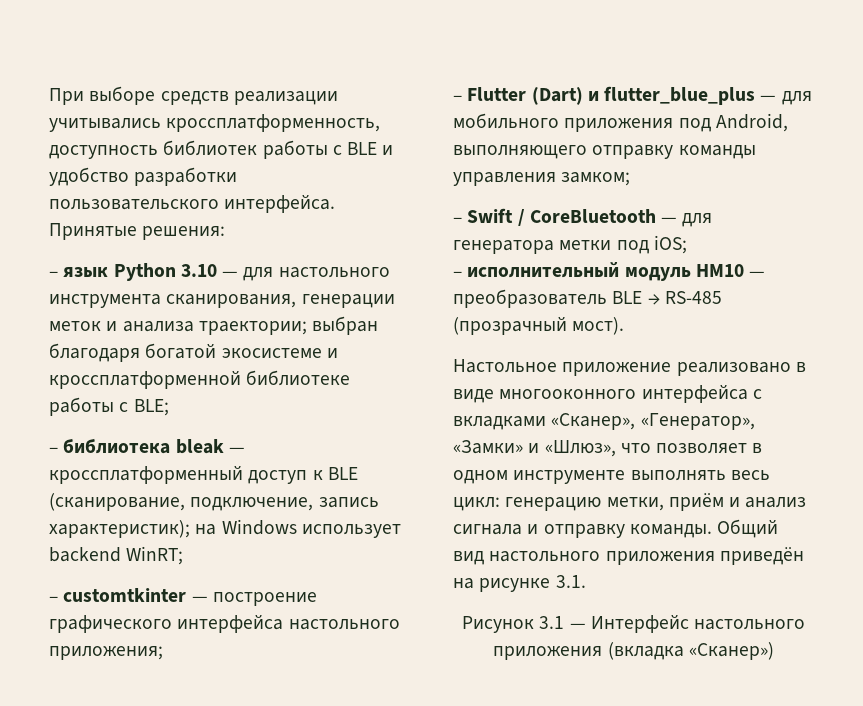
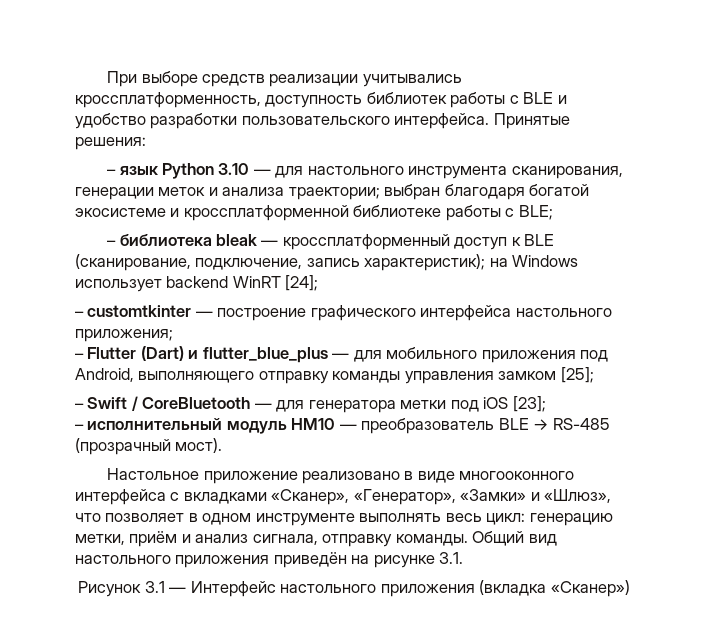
[126,546,184,565] WinRT; -> [232,275,319,291] WinRT [24];
[561,172,631,186] замком; -> [498,367,594,383] замком [25];
[653,235,687,254] iOS; -> [483,396,546,412] iOS [23];
[453,524,539,535] сигнала и -> [252,534,318,545] сигнала,

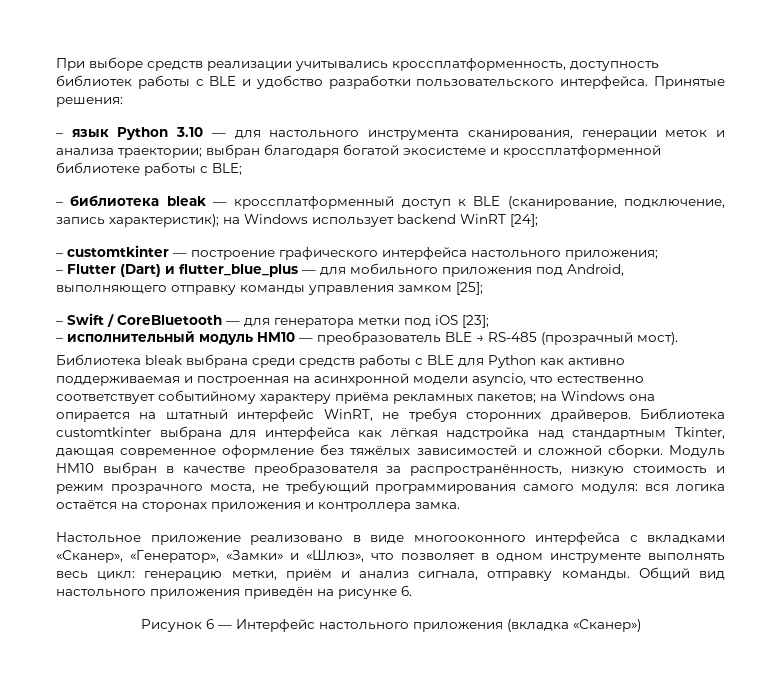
(223, 445) none -> [56,354,625,368] [56,373,644,386] [56,390,655,404] [56,408,726,422] [56,426,725,440] [56,444,725,458] [56,462,726,476] [56,480,726,494] [56,499,460,512] // Библиотека bleak выбрана среди средств работы с BLE для Python как активно поддерживаемая и построенная на асинхронной модели asyncio, что естественно соответствует событийному характеру приёма рекламных пакетов; на Windows она опирается на штатный интерфейс WinRT, не требуя сторонних драйверов. Библиотека customtkinter выбрана для интерфейса как лёгкая надстройка над стандартным Tkinter, дающая современное оформление без тяжёлых зависимостей и сложной сборки. Модуль HM10 выбран в качестве преобразователя за распространённость, низкую стоимость и режим прозрачного моста, не требующий программирования самого модуля: вся логика остаётся на сторонах приложения и контроллера замка.
[439,552,464,564] 3.1. -> [401,586,412,596] 6.
[144,581,165,593] 3.1 -> [205,619,214,629] 6

